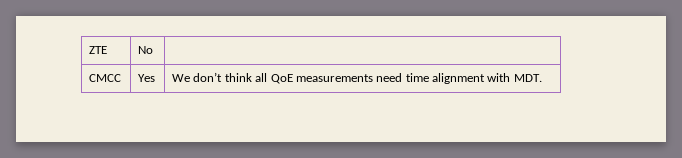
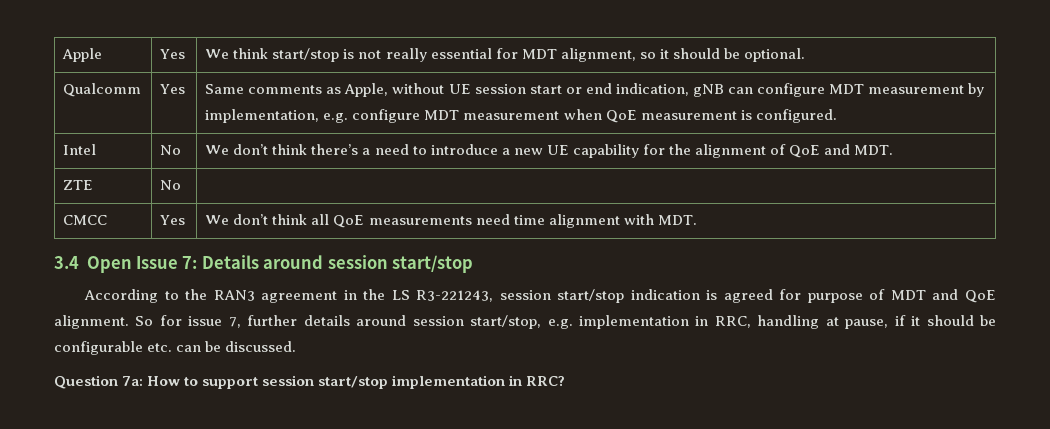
(89, 50) none -> [62,48,103,62] [160,49,186,59] [205,48,805,62] [63,83,142,97] [160,84,186,94] [205,83,985,97] [205,109,837,123] [63,144,97,155] [160,145,182,155] [205,144,894,158] Apple | Yes | We think start/stop is not really essential for MDT alignment, so it should be optional. // Qualcomm | Yes | Same comments as Apple, without UE session start or end indication, gNB can configure MDT measurement by implementation, e.g. configure MDT measurement when QoE measurement is configured. // Intel | No | We don’t think there’s a need to introduce a new UE capability for the alignment of QoE and MDT. //
(542, 78) none -> [54,255,474,273] [84,289,996,303] [54,315,997,329] [54,341,297,355] [54,375,566,389] // 3.4 Open Issue 7: Details around session start/stop // According to the RAN3 agreement in the LS R3-221243, session start/stop indication is agreed for purpose of MDT and QoE alignment. So for issue 7, further details around session start/stop, e.g. implementation in RRC, handling at pause, if it should be configurable etc. can be discussed. // Question 7a: How to support session start/stop implementation in RRC?

